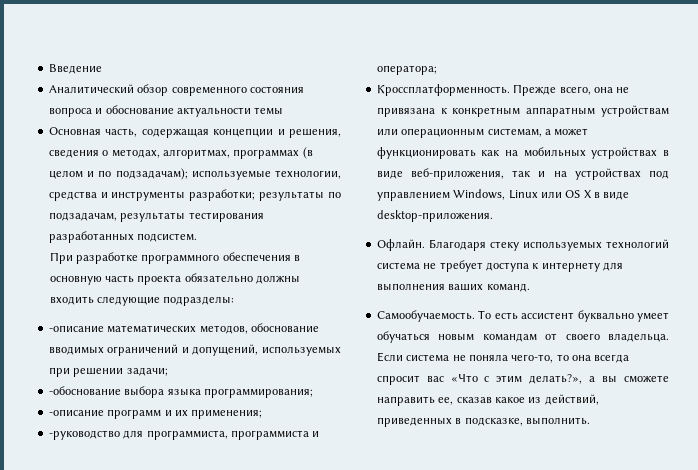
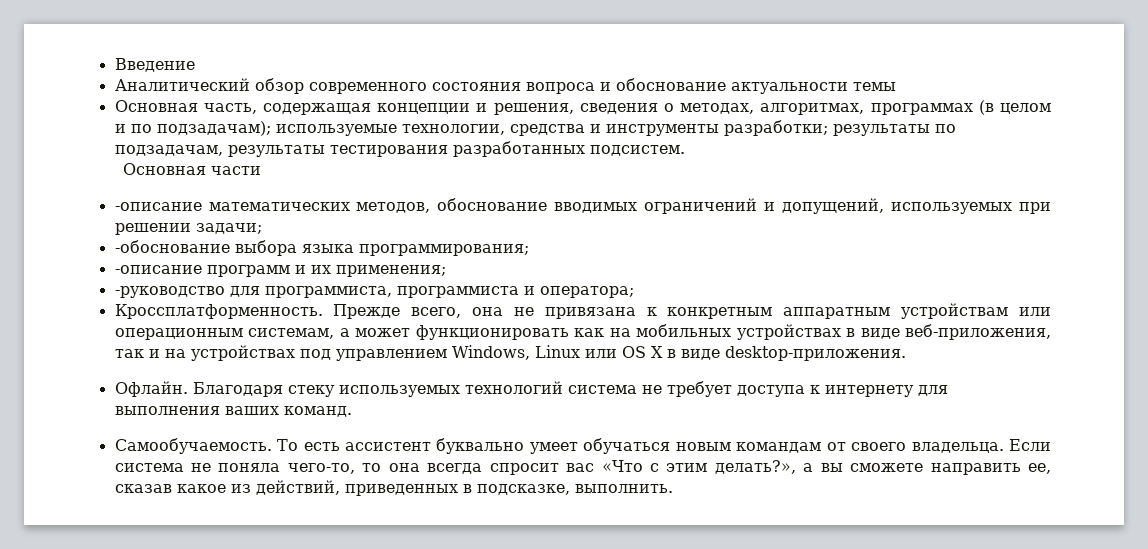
[49,252,301,264] [49,273,301,285] [49,296,235,306] При разработке программного обеспечения в основную часть проекта обязательно должны входить следующие подразделы: -> [123,163,262,175] Основная части

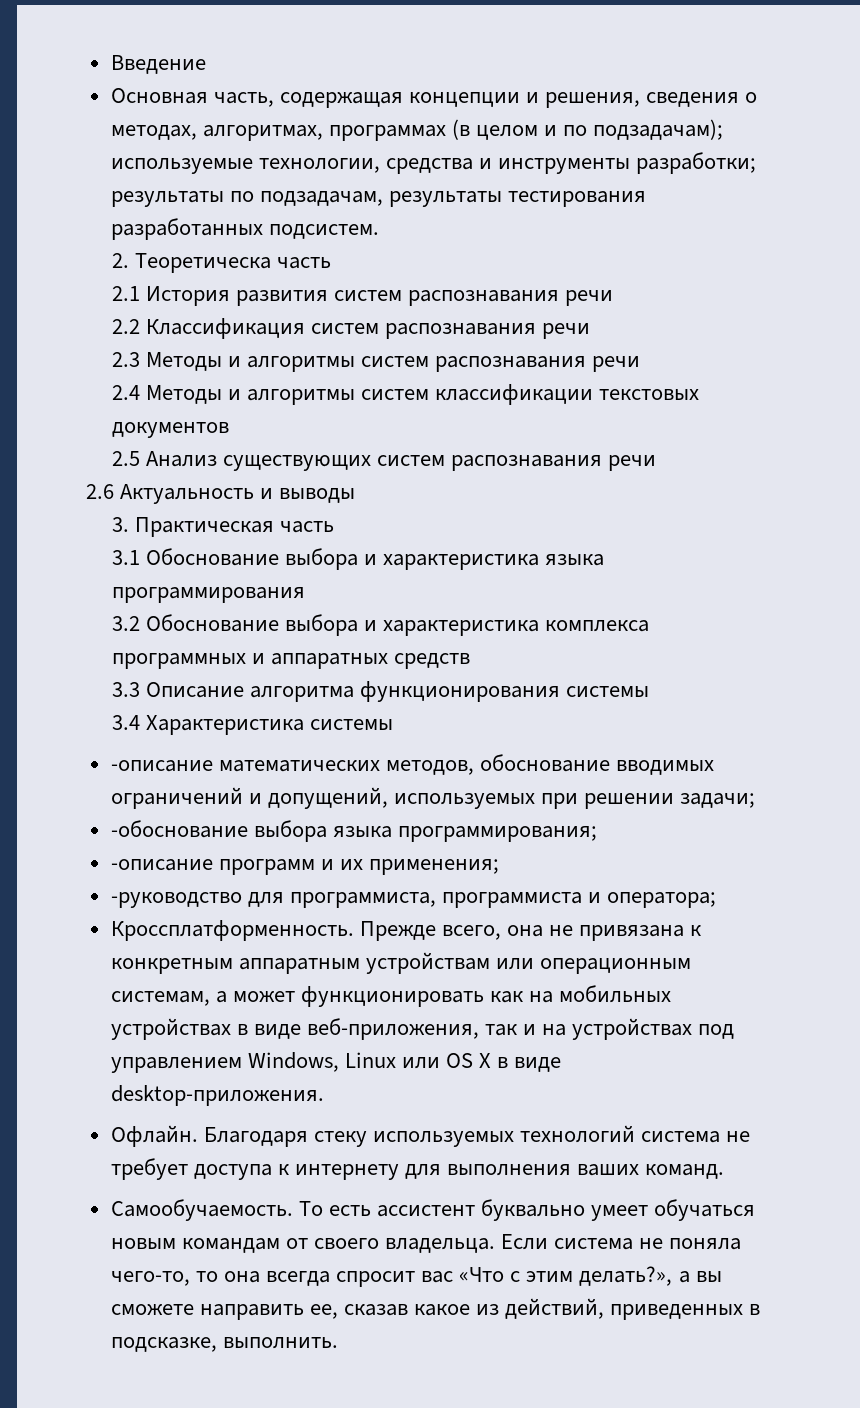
[114,78,896,94] // Аналитический обзор современного состояния вопроса и обоснование актуальности темы -> (206, 64) none
[123,163,262,175] Основная части -> [111,253,332,273] [111,286,614,306] [111,318,591,339] [111,352,641,372] [111,384,700,405] [111,422,229,438] [111,451,657,471] [86,484,356,504] [111,517,335,537] [111,548,605,570] [111,587,305,603] [111,614,650,636] [111,653,471,669] [111,681,650,702] [111,715,394,735] 2. Теоретическа часть // 2.1 История развития систем распознавания речи // 2.2 Классификация систем распознавания речи // 2.3 Методы и алгоритмы систем распознавания речи // 2.4 Методы и алгоритмы систем классификации текстовых документов // 2.5 Анализ существующих систем распознавания речи // 2.6 Актуальность и выводы // 3. Практическая часть // 3.1 Обоснование выбора и характеристика языка программирования // 3.2 Обоснование выбора и характеристика комплекса программных и аппаратных средств // 3.3 Описание алгоритма функционирования системы // 3.4 Характеристика системы

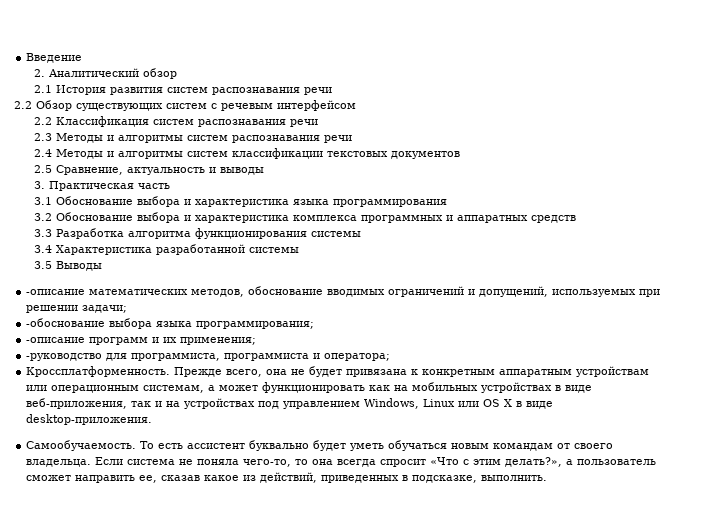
[110,88,758,108] [110,119,724,141] [110,152,757,174] [110,191,647,207] [110,218,379,240] // Основная часть, содержащая концепции и решения, сведения о методах, алгоритмах, программах (в целом и по подзадачам); используемые технологии, средства и инструменты разработки; результаты по подзадачам, результаты тестирования разработанных подсистем. -> (83, 58) none
[134,253,332,273] Теоретическа часть -> [49,68,178,79] Аналитический обзор
(614, 298) none -> [14,100,356,111] // 2.2 Обзор существующих систем с речевым интерфейсом
[145,451,657,471] [86,484,255,504] Анализ существующих систем распознавания речи // 2.6 Актуальность -> [56,165,206,175] Сравнение, актуальность
[145,682,244,698] Описание -> [56,228,125,239] Разработка
[310,719,394,730] системы -> [156,244,300,255] [34,261,103,271] разработанной системы // 3.5 Выводы
(574, 930) none -> [309,366,343,377] будет
[110,1125,751,1147] [110,1158,725,1180] // Офлайн. Благодаря стеку используемых технологий система не требует доступа к интернету для выполнения ваших команд. -> (153, 419) none
[591,1205,649,1221] умеет -> [313,440,385,451] будет уметь
[421,1271,454,1283] вас -> (427, 463) none
[695,1271,722,1282] [110,1304,194,1315] вы сможете -> [577,459,657,465] [26,475,72,481] пользователь сможет

